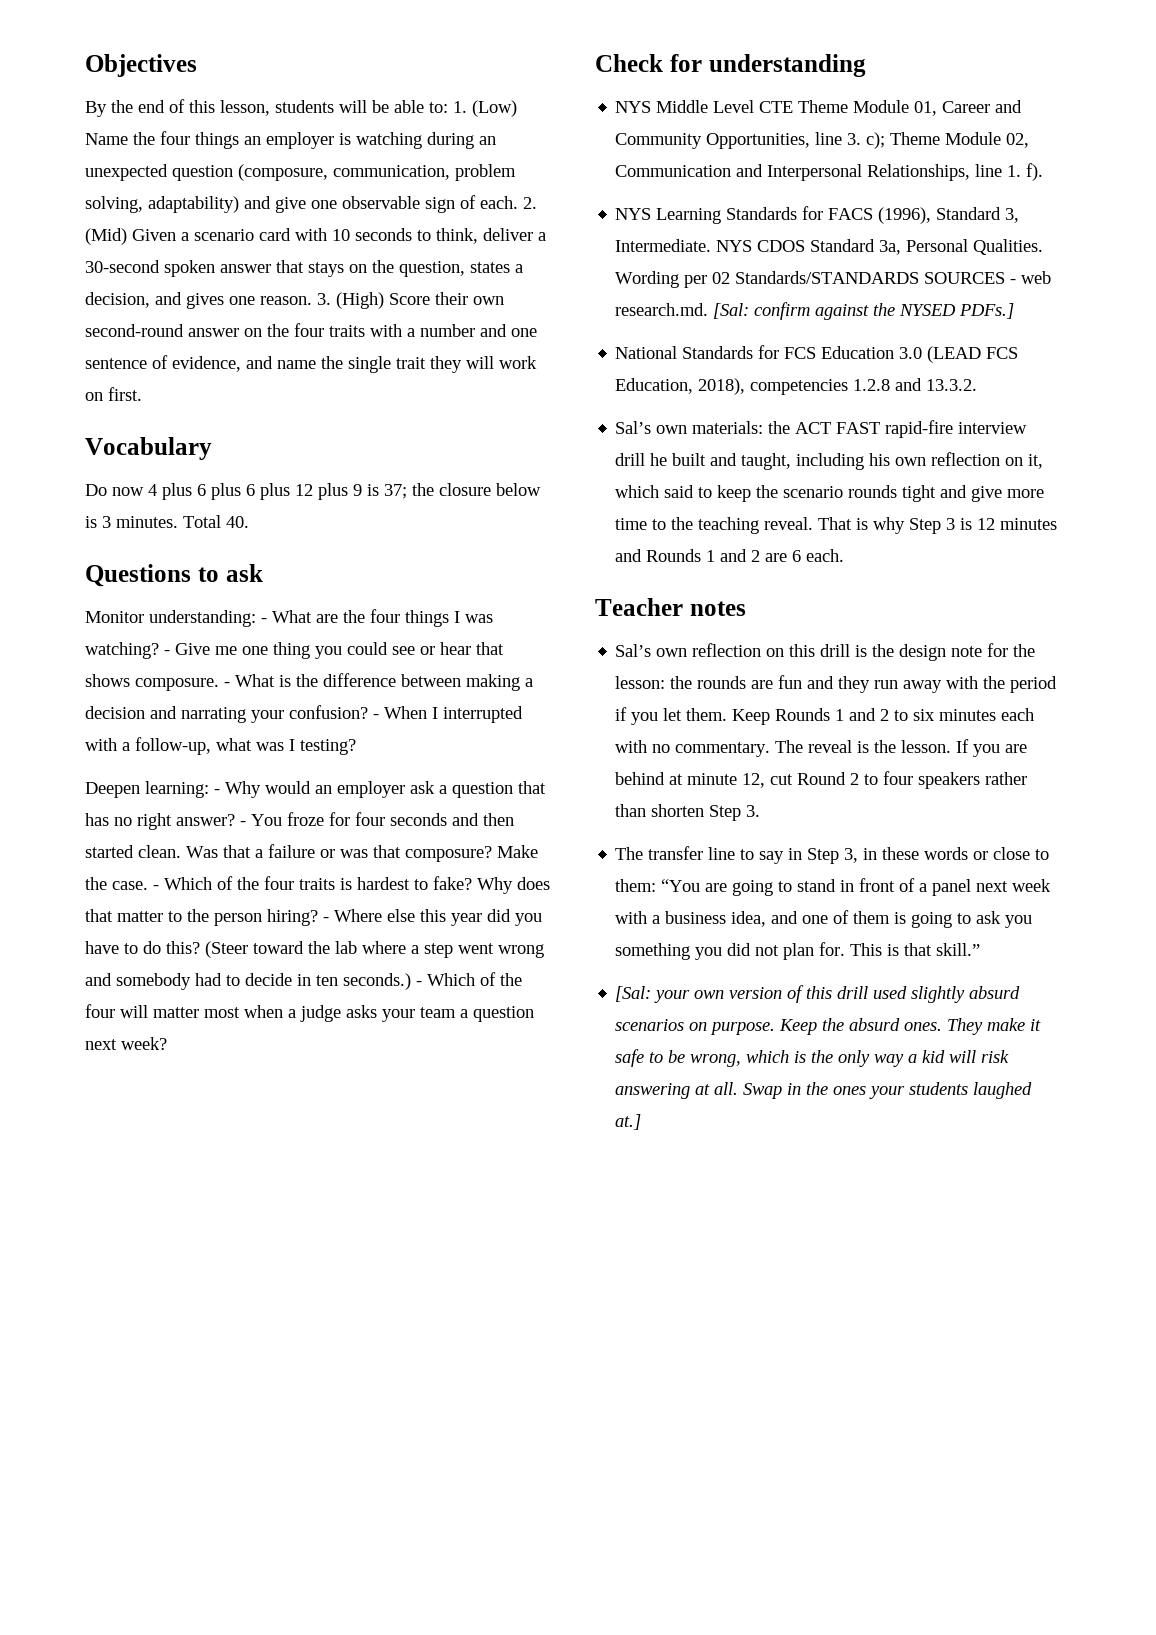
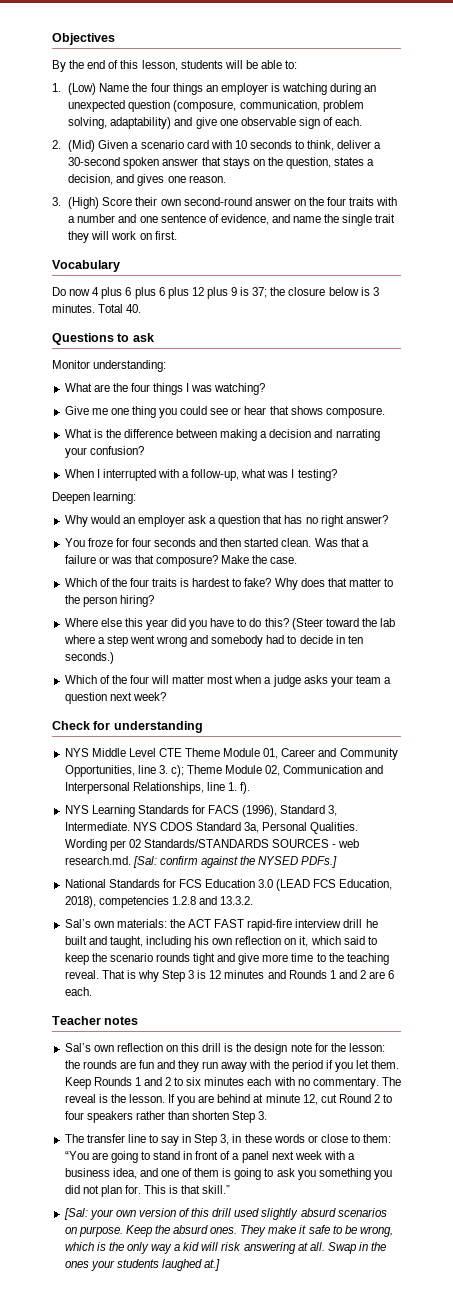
(448, 107) none -> (298, 64) //
(518, 202) none -> (363, 121) //
(312, 300) none -> (226, 179) //
[261,618,267,623] - -> (167, 366) //
[164,650,170,655] - -> (266, 389) //
[224,682,230,687] - -> (385, 412) //
[373,714,379,719] - -> (144, 450) //
[214,789,220,794] - -> (137, 498) //
[240,821,246,826] - -> (388, 519) //
[153,885,159,890] - -> (298, 560) //
[323,917,329,922] - -> (154, 601) //
[416,981,422,986] - -> (114, 658) //

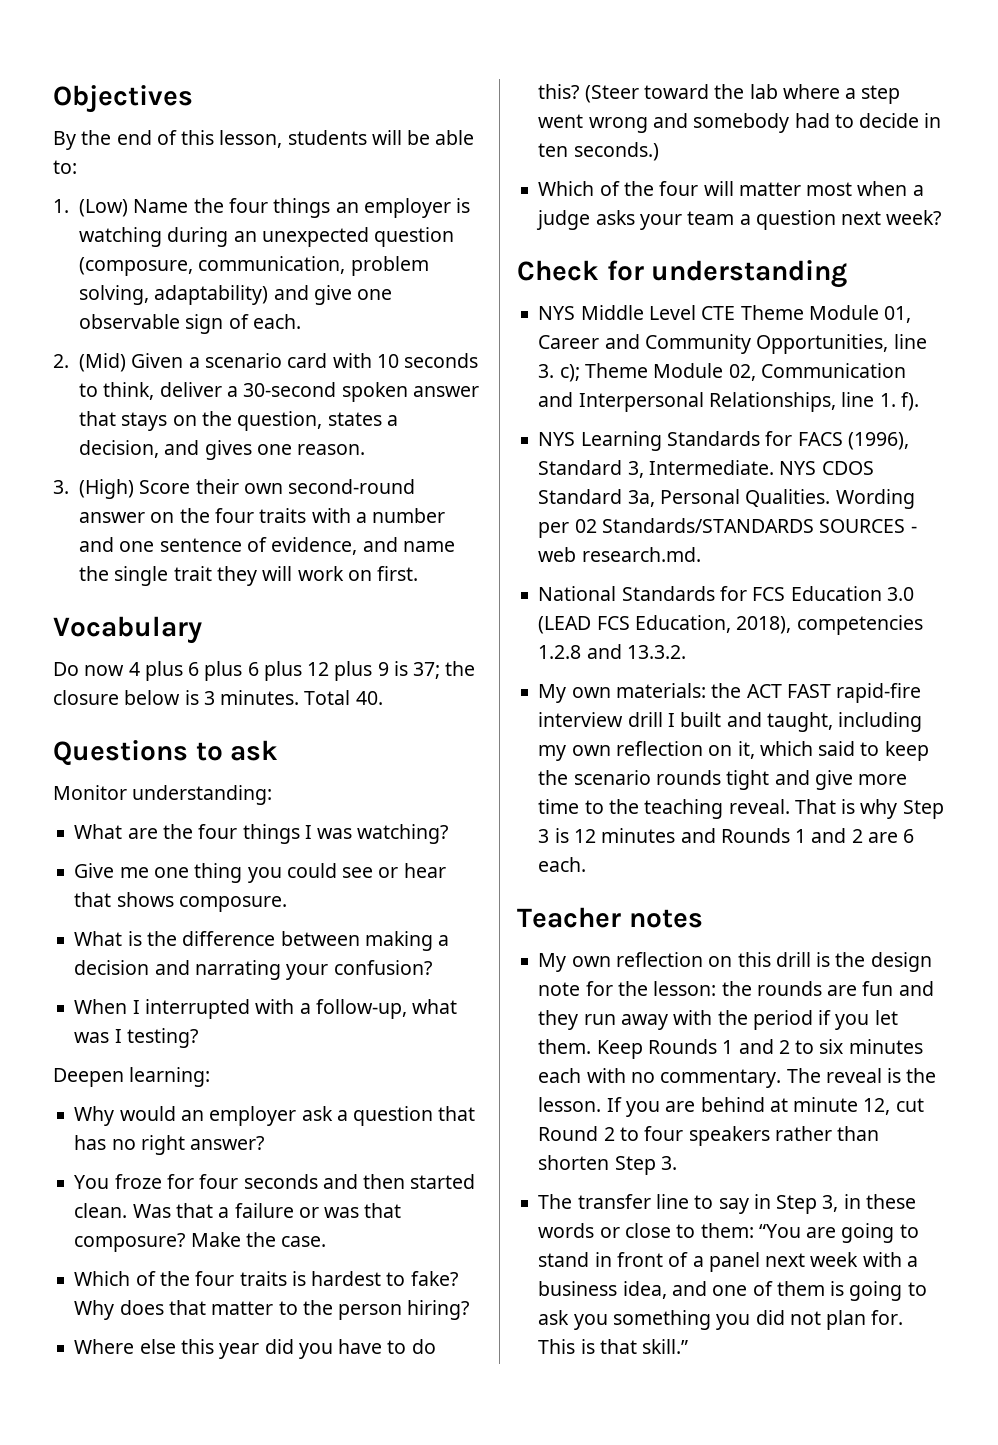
[132,856,338,868] [Sal: confirm against the NYSED PDFs.] -> (701, 554) none
[64,919,91,928] Sal’s -> [538,684,567,703] My
[365,919,378,928] he -> [667,713,675,727] I
[194,936,210,945] his -> [538,745,567,761] my
[64,1043,91,1052] Sal’s -> [538,953,567,972] My
[63,1208,387,1220] [64,1225,393,1237] [64,1242,387,1254] [64,1259,221,1271] // [Sal: your own version of this drill used slightly absurd scenarios on purpose. Keep the absurd ones. They make it safe to be wrong, which is the only way a kid will risk answering at all. Swap in the ones your students laughed at.] -> (689, 1346) none

